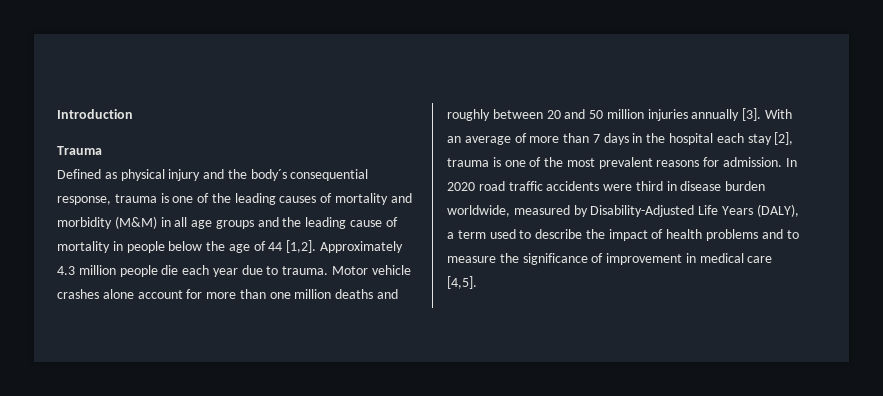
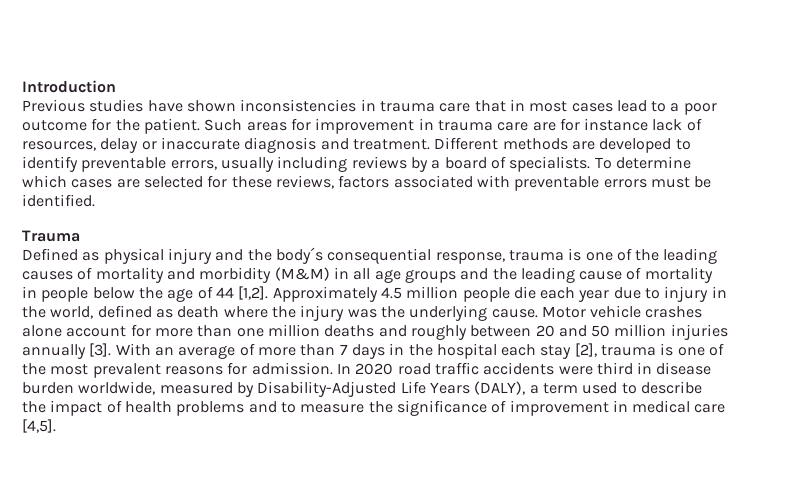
(133, 114) none -> [22,99,717,115] [22,118,702,134] [22,137,691,153] [22,156,691,172] [22,175,712,191] [22,194,95,207] // Previous studies have shown inconsistencies in trauma care that in most cases lead to a poor outcome for the patient. Such areas for improvement in trauma care are for instance lack of resources, delay or inaccurate diagnosis and treatment. Different methods are developed to identify preventable errors, usually including reviews by a board of specialists. To determine which cases are selected for these reviews, factors associated with preventable errors must be identified.
[57,266,75,275] 4.3 -> [380,287,402,299] 4.5
[282,266,329,275] trauma. -> [664,286,727,302] [22,305,538,321] injury in the world, defined as death where the injury was the underlying cause.

